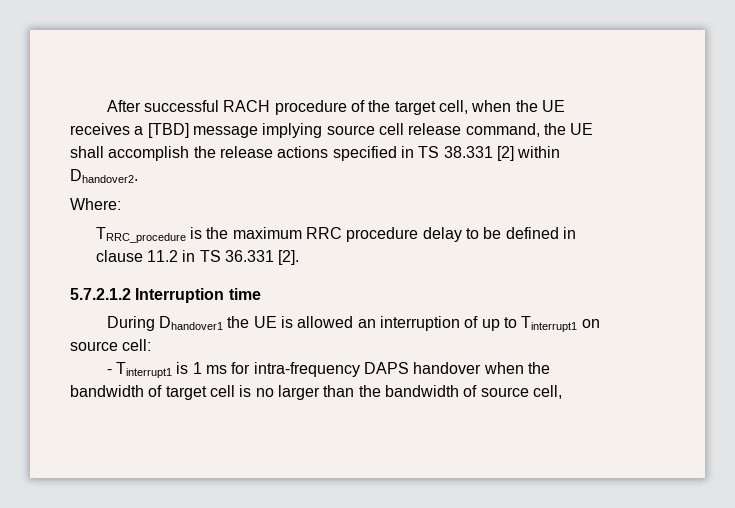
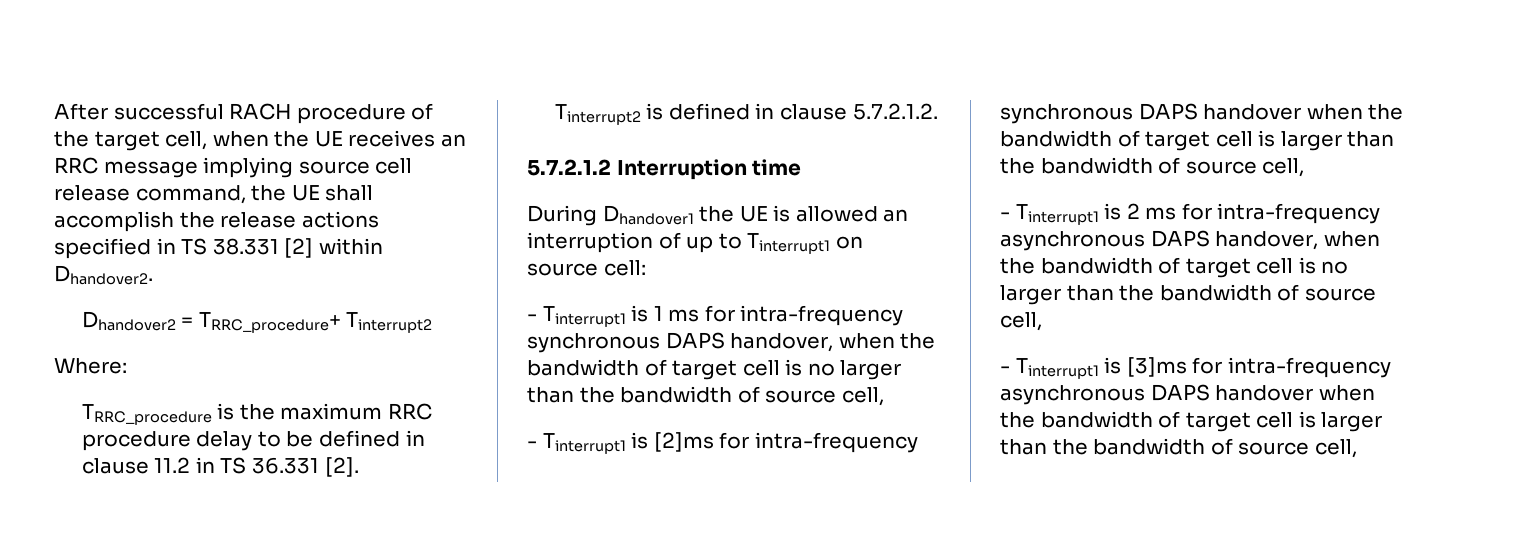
[134,123,189,138] a [TBD] -> [440,134,466,147] [54,157,98,174] an RRC
(138, 176) none -> [81,311,433,333] // Dhandover2 = TRRC_procedure+ Tinterrupt2
(300, 257) none -> [554,103,938,125] // Tinterrupt2 is defined in clause 5.7.2.1.2.
[364,362,482,374] DAPS handover -> [527,332,834,353] synchronous DAPS handover,
(562, 392) none -> [527,432,918,454] [1000,103,1404,124] [1000,130,1395,151] [1000,157,1305,177] [1000,203,1381,225] [1000,230,1380,251] [1000,257,1349,278] [1000,284,1376,305] [1000,312,1042,331] [1000,357,1391,379] [1000,384,1375,405] [1000,411,1383,432] [1000,438,1357,458] // - Tinterrupt1 is [2]ms for intra-frequency synchronous DAPS handover when the bandwidth of target cell is larger than the bandwidth of source cell, // - Tinterrupt1 is 2 ms for intra-frequency asynchronous DAPS handover, when the bandwidth of target cell is no larger than the bandwidth of source cell, // - Tinterrupt1 is [3]ms for intra-frequency asynchronous DAPS handover when the bandwidth of target cell is larger than the bandwidth of source cell,

